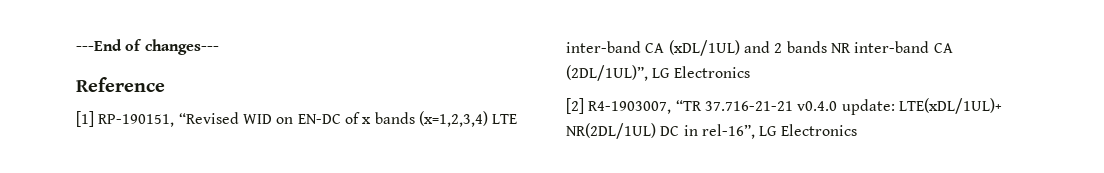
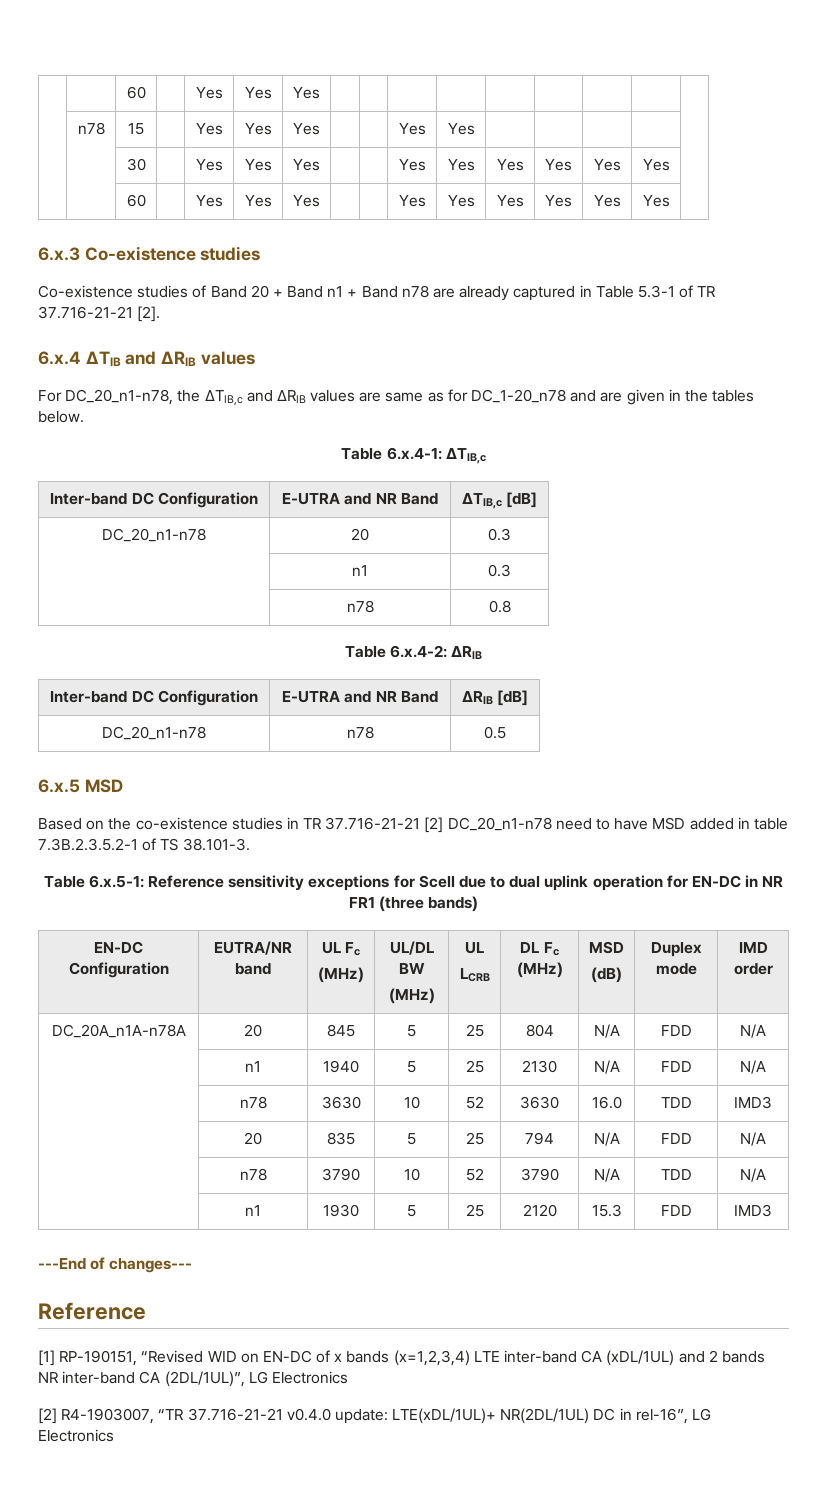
(76, 45) none -> [126,86,146,99] [195,87,223,99] [244,87,272,99] [293,87,320,99] [77,122,105,135] [128,123,144,135] [195,123,223,135] [244,123,272,135] [293,123,320,135] [398,123,426,135] [447,123,475,135] [126,158,146,171] [195,159,223,171] [244,159,272,171] [293,159,320,171] [398,159,426,171] [447,159,475,171] [496,159,524,171] [545,159,572,171] [593,159,621,171] [642,159,670,171] [126,194,146,207] [195,195,223,207] [244,195,272,207] [293,195,320,207] [398,195,426,207] [447,195,475,207] [496,195,524,207] [545,195,572,207] [593,195,621,207] [642,195,670,207] [38,246,261,261] [38,285,717,301] [38,306,161,322] [38,351,255,366] [38,389,755,406] [38,411,84,423] [341,447,486,464] [50,492,258,508] [282,493,438,505] [461,492,538,509] [102,528,206,542] [351,528,369,541] [488,528,511,541] [352,565,368,576] [488,564,511,577] [346,600,374,613] [488,600,511,613] [344,645,483,659] [50,690,258,706] [282,691,438,703] [461,690,529,706] [102,726,206,740] [346,726,374,739] [484,726,506,739] [38,779,123,793] [38,817,788,833] [38,838,250,851] [43,875,784,891] [348,896,479,912] [94,941,143,954] [68,962,169,978] [214,941,292,955] [235,963,271,975] [321,942,361,956] [318,967,364,983] [389,941,434,955] [399,963,425,974] [388,988,435,1004] [465,942,484,954] [459,968,490,982] [520,942,559,956] [516,962,563,978] [589,941,624,954] [591,967,622,983] [650,942,702,957] [655,963,697,975] [738,942,768,953] [733,963,773,975] [51,1024,186,1038] [244,1024,262,1037] [327,1024,355,1037] [407,1025,416,1037] [465,1024,484,1037] [525,1024,554,1037] [593,1024,620,1038] [660,1025,692,1036] [740,1024,766,1038] [245,1061,261,1072] [323,1060,359,1073] [407,1061,416,1073] [465,1060,484,1073] [522,1060,557,1073] [593,1060,620,1074] [660,1061,692,1072] [740,1060,766,1074] [239,1096,267,1109] [321,1096,361,1109] [403,1096,420,1109] [465,1096,484,1109] [520,1096,559,1109] [591,1096,622,1109] [660,1097,692,1108] [734,1096,772,1109] [244,1132,262,1145] [327,1132,355,1145] [407,1133,416,1145] [465,1132,484,1145] [525,1132,554,1145] [593,1132,620,1146] [660,1133,692,1144] [740,1132,766,1146] [239,1168,267,1181] [322,1168,360,1181] [403,1168,420,1181] [465,1168,484,1181] [520,1168,559,1181] [593,1168,620,1182] [660,1169,692,1180] [740,1168,766,1182] [245,1205,261,1216] [323,1204,359,1217] [407,1205,416,1217] [465,1204,484,1217] [522,1204,557,1217] [591,1204,622,1217] [660,1205,692,1216] [734,1204,772,1217] | | 60 | | Yes | Yes | Yes | | | | | | | | | // | n78 | 15 | | Yes | Yes | Yes | | | Yes | Yes | | | | | // | | 30 | | Yes | Yes | Yes | | | Yes | Yes | Yes | Yes | Yes | Yes | // | | 60 | | Yes | Yes | Yes | | | Yes | Yes | Yes | Yes | Yes | Yes | // 6.x.3 Co-existence studies // Co-existence studies of Band 20 + Band n1 + Band n78 are already captured in Table 5.3-1 of TR 37.716-21-21 [2]. // 6.x.4 ∆TIB and ∆RIB values // For DC_20_n1-n78, the ΔTIB,c and ΔRIB values are same as for DC_1-20_n78 and are given in the tables below. // Table 6.x.4-1: ΔTIB,c // Inter-band DC Configuration | E-UTRA and NR Band | ΔTIB,c [dB] // DC_20_n1-n78 | 20 | 0.3 // | n1 | 0.3 // | n78 | 0.8 // Table 6.x.4-2: ΔRIB // Inter-band DC Configuration | E-UTRA and NR Band | ΔRIB [dB] // DC_20_n1-n78 | n78 | 0.5 // 6.x.5 MSD // Based on the co-existence studies in TR 37.716-21-21 [2] DC_20_n1-n78 need to have MSD added in table 7.3B.2.3.5.2-1 of TS 38.101-3. // Table 6.x.5-1: Reference sensitivity exceptions for Scell due to dual uplink operation for EN-DC in NR FR1 (three bands) // EN-DC Configuration | EUTRA/NR band | UL Fc // (MHz) | UL/DL BW // (MHz) | UL // LCRB | DL Fc (MHz) | MSD // (dB) | Duplex mode | IMD order // DC_20A_n1A-n78A | 20 | 845 | 5 | 25 | 804 | N/A | FDD | N/A // | n1 | 1940 | 5 | 25 | 2130 | N/A | FDD | N/A // | n78 | 3630 | 10 | 52 | 3630 | 16.0 | TDD | IMD3 // | 20 | 835 | 5 | 25 | 794 | N/A | FDD | N/A // | n78 | 3790 | 10 | 52 | 3790 | N/A | TDD | N/A // | n1 | 1930 | 5 | 25 | 2120 | 15.3 | FDD | IMD3 //

